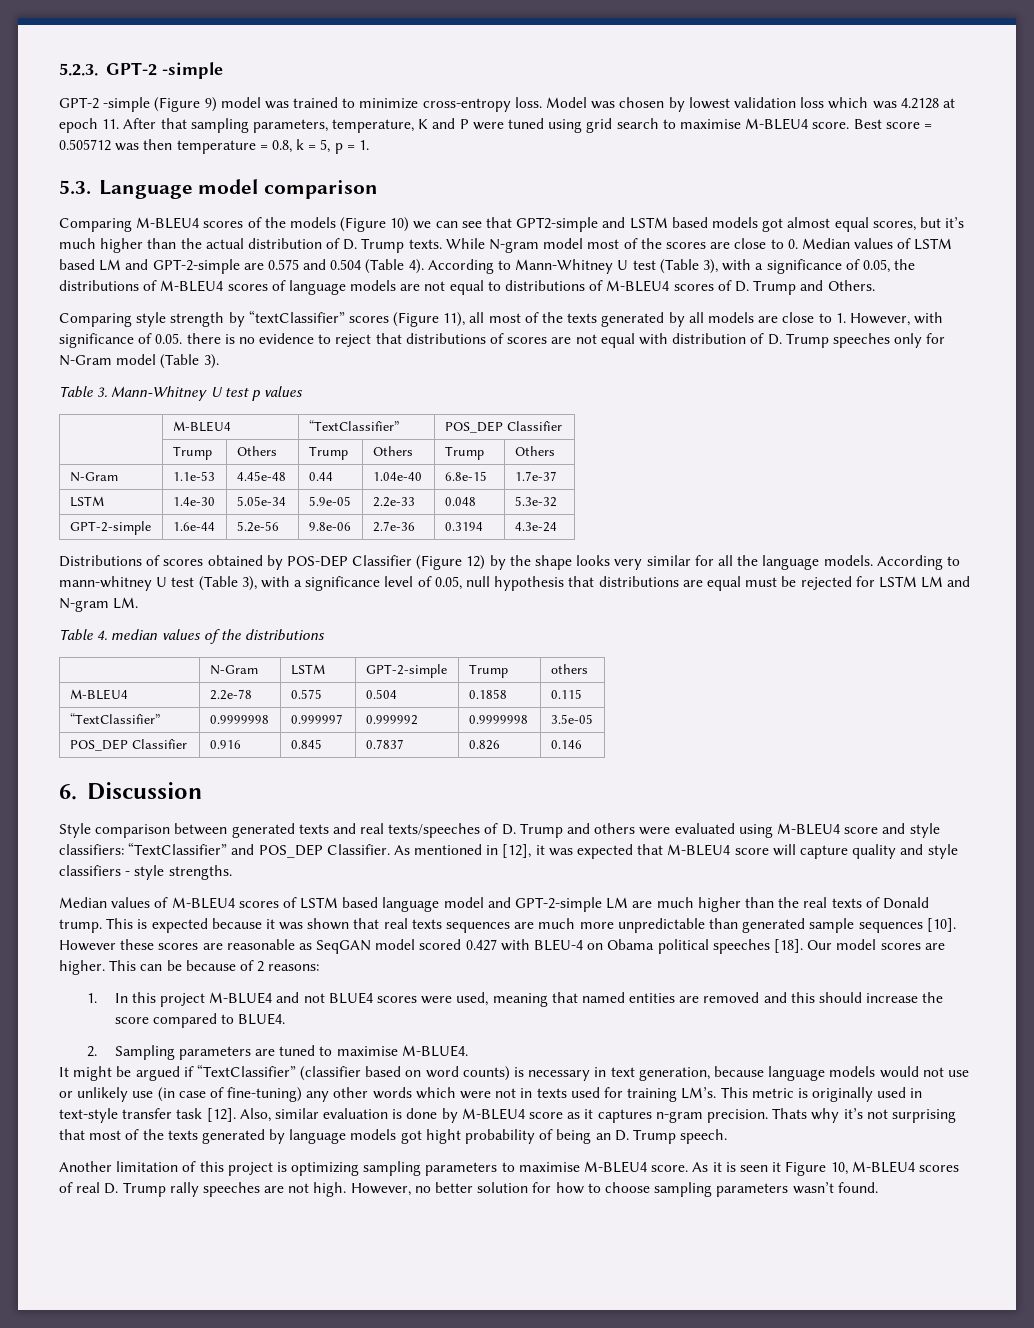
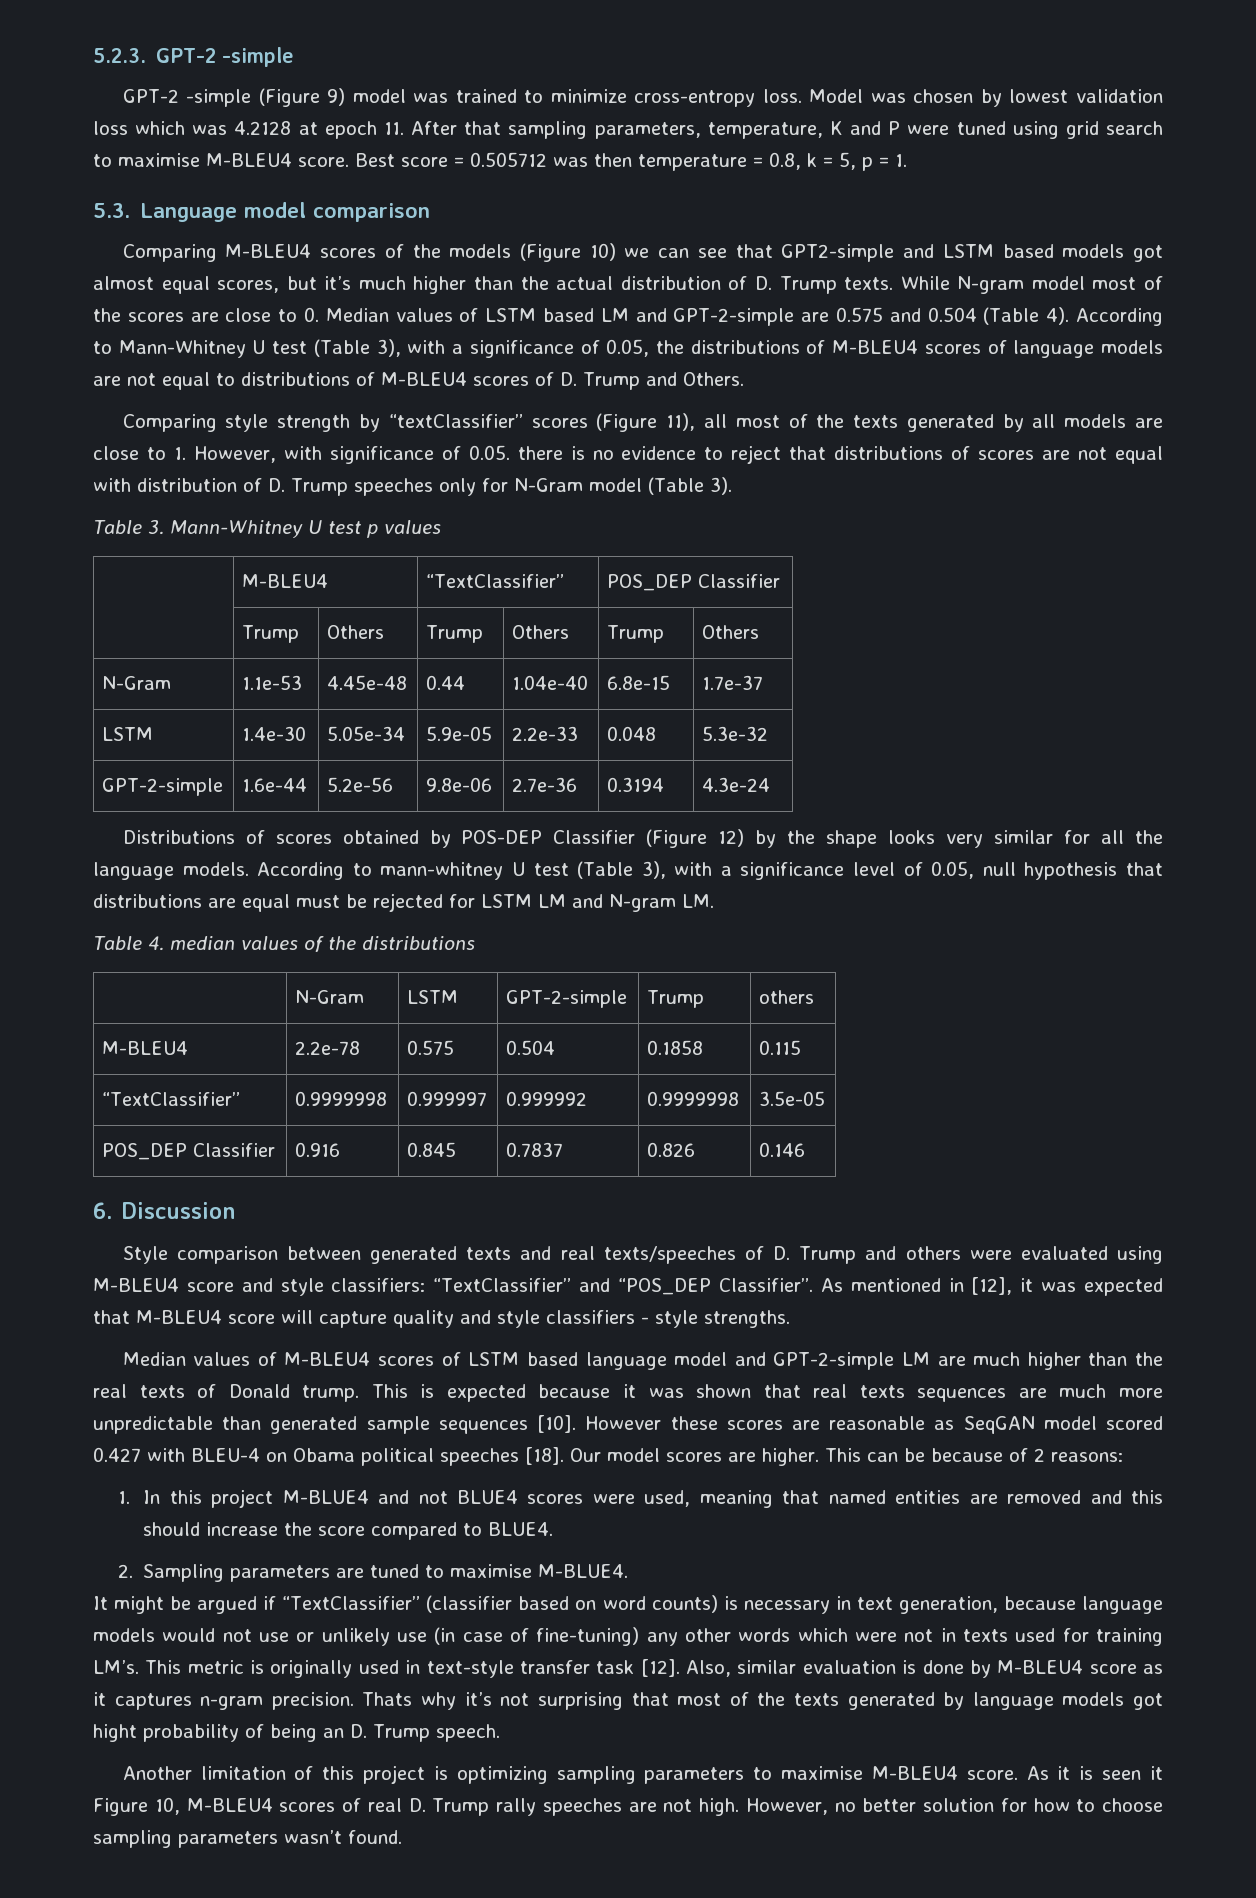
[258,844,390,858] POS_DEP Classifier. -> [618,1278,813,1295] “POS_DEP Classifier”.

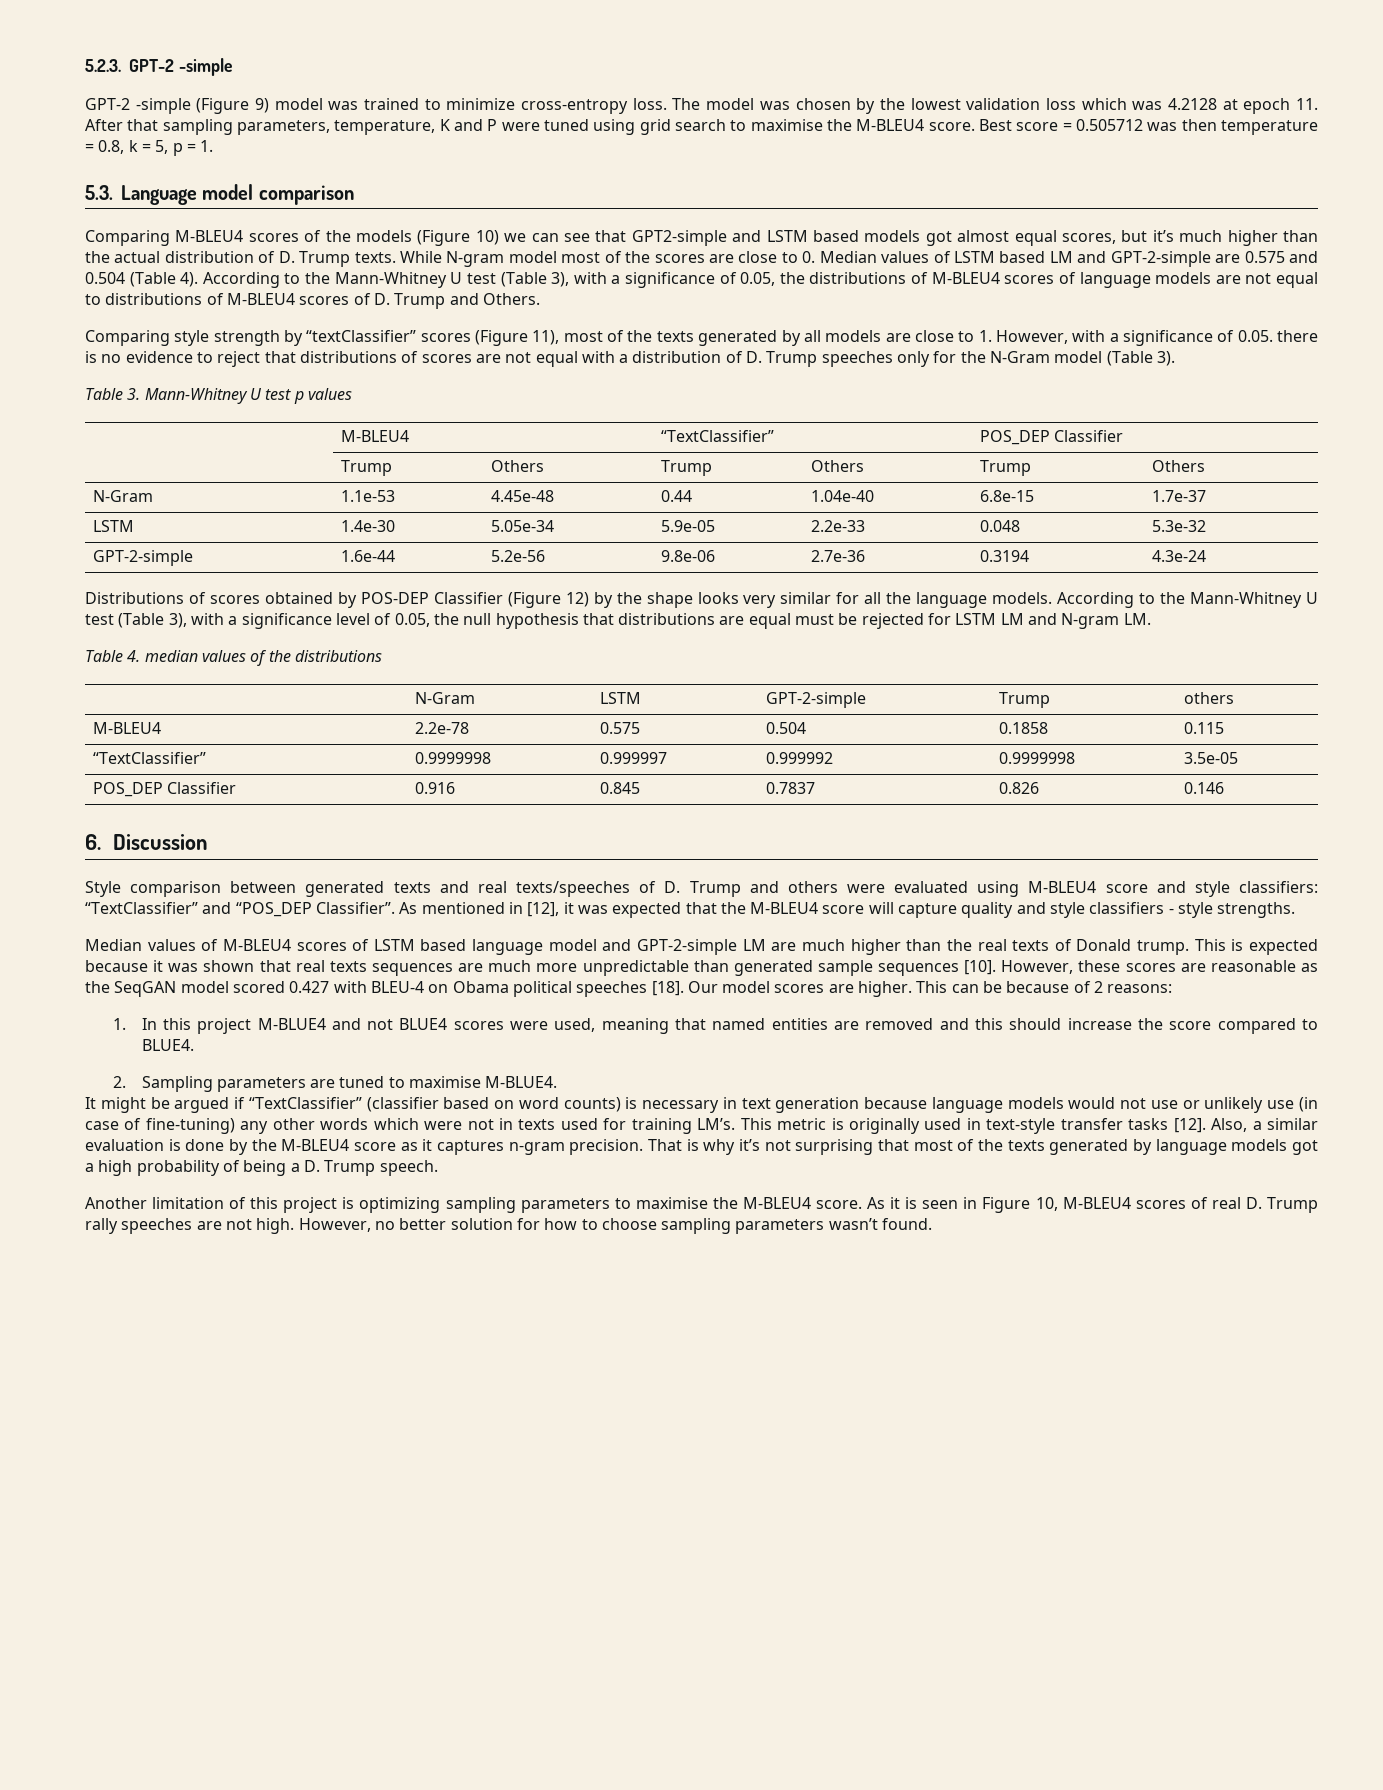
[809,89,864,103] Model -> [672,98,755,110] The model
(1002, 98) none -> [879,98,905,110] the
(200, 160) none -> [827,119,853,131] the
(112, 347) none -> [305,272,331,284] the
[703,414,727,428] all -> (560, 337) none
(322, 453) none -> [1109,333,1119,342] a
(131, 485) none -> [619,354,629,363] a
(508, 485) none -> [960,351,986,363] the
[380,862,504,880] mann-whitney -> [1160,592,1303,608] the Mann-Whitney
(975, 870) none -> [433,613,459,625] the
(130, 1317) none -> [720,902,746,914] the
[585,1416,662,1430] However -> [1001,960,1074,974] However,
(955, 1425) none -> [85,981,110,993] the
[898,1596,998,1614] generation, -> [775,1097,860,1113] generation
[596,1660,635,1674] task -> [1128,1118,1169,1130] tasks
(732, 1668) none -> [1252,1121,1262,1130] a
(991, 1669) none -> [251,1139,277,1151] the
[362,1692,413,1706] Thats -> [648,1139,699,1151] That is
[93,1724,137,1742] hight -> [85,1160,133,1176] a high
[323,1728,344,1738] an -> [290,1163,300,1172] a
(864, 1773) none -> [712,1197,738,1209] the
[1150,1766,1164,1780] it -> [963,1197,978,1209] in

